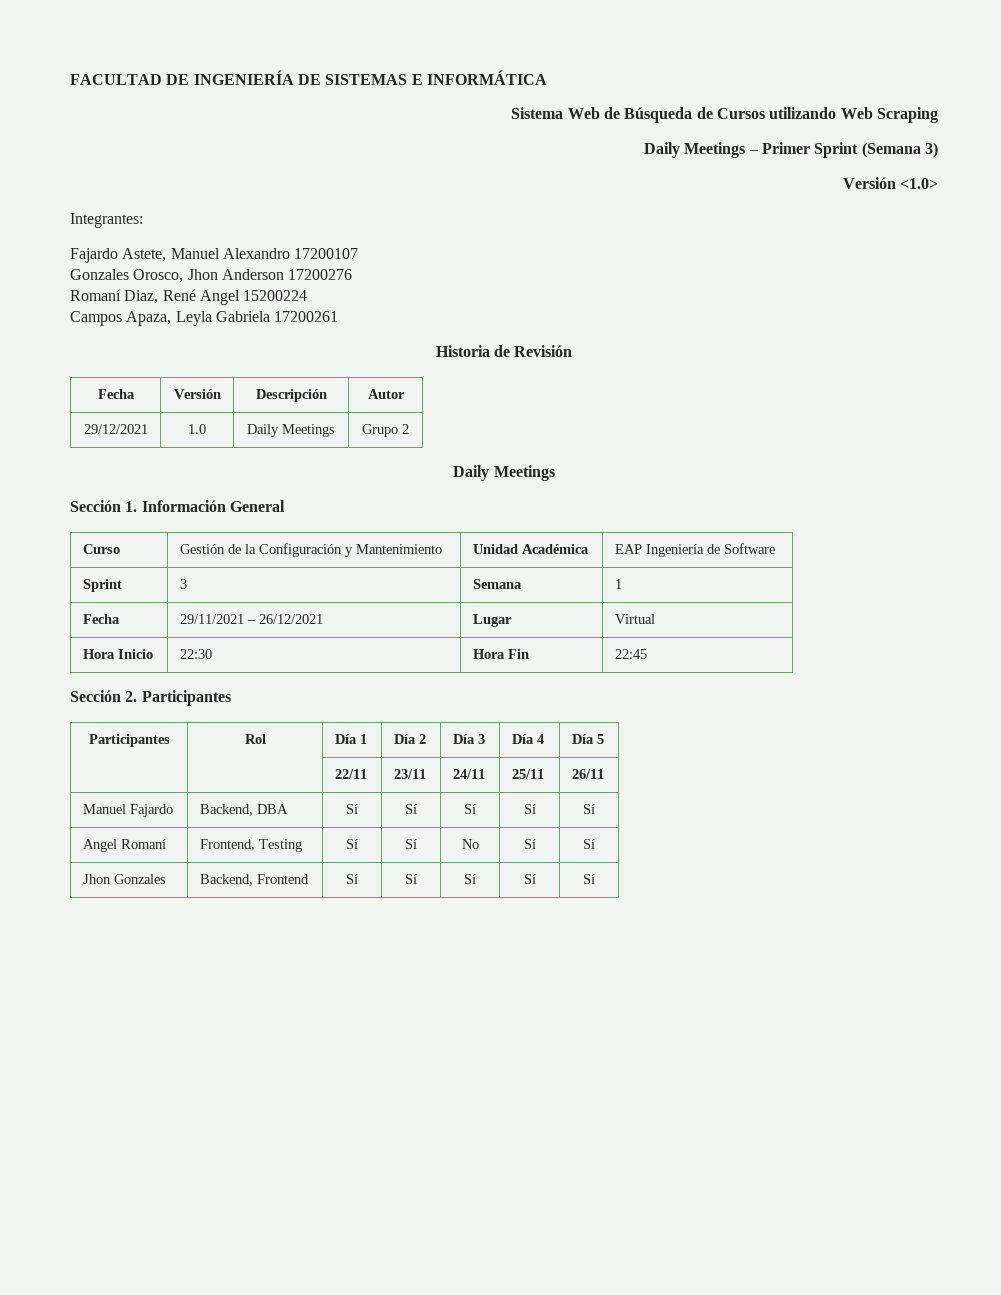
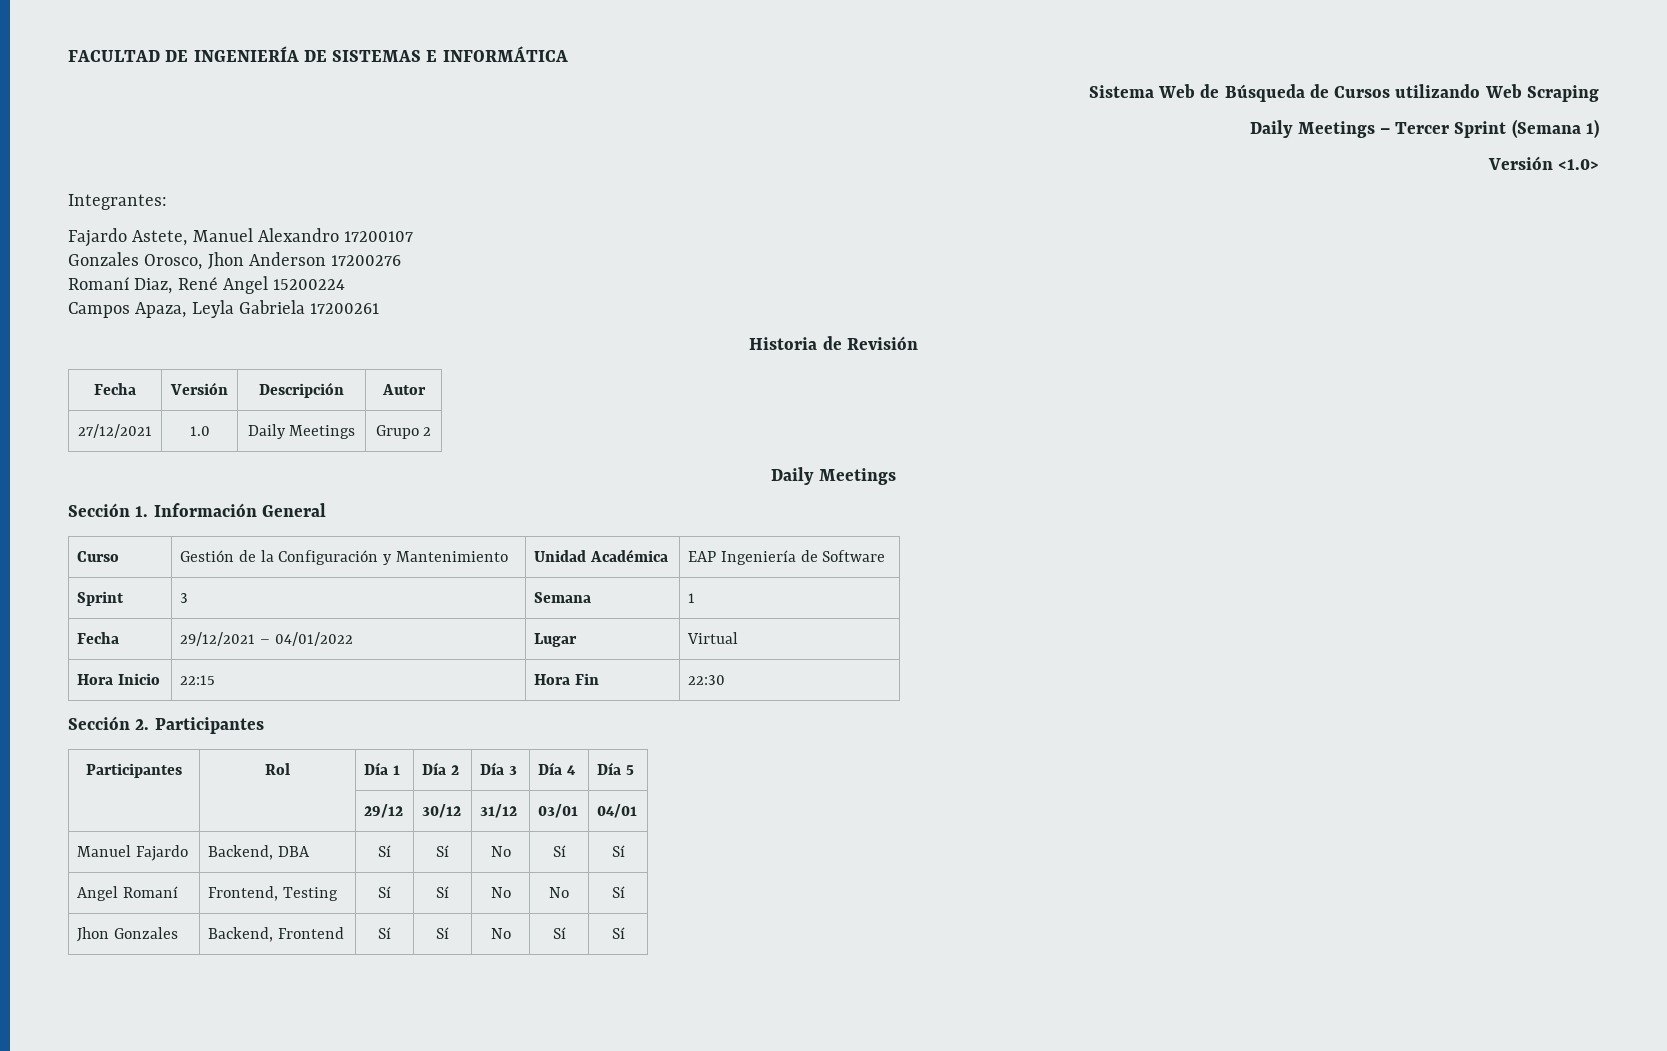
[762,142,811,154] Primer -> [1395,122,1450,134] Tercer
[925,142,939,158] 3) -> [1586,119,1600,138] 1)
[83,424,148,434] 29/12/2021 -> [78,424,152,438] 27/12/2021
[179,614,323,624] 29/11/2021 – 26/12/2021 -> [180,632,353,646] 29/12/2021 – 04/01/2022
[179,649,212,659] 22:30 -> [180,675,216,685] 22:15
[614,649,647,659] 22:45 -> [688,675,726,685] 22:30
[334,769,367,779] [393,769,426,779] [452,769,485,779] [511,769,544,779] [571,769,604,779] 22/11 | 23/11 | 24/11 | 25/11 | 26/11 -> [364,804,404,818] [422,804,462,818] [480,804,518,818] [538,804,579,818] [597,804,638,818] 29/12 | 30/12 | 31/12 | 03/01 | 04/01
[464,804,476,814] Sí -> [490,846,511,857] No
[523,839,536,849] Sí -> [549,887,569,898] No
[464,874,476,884] Sí -> [490,928,511,939] No

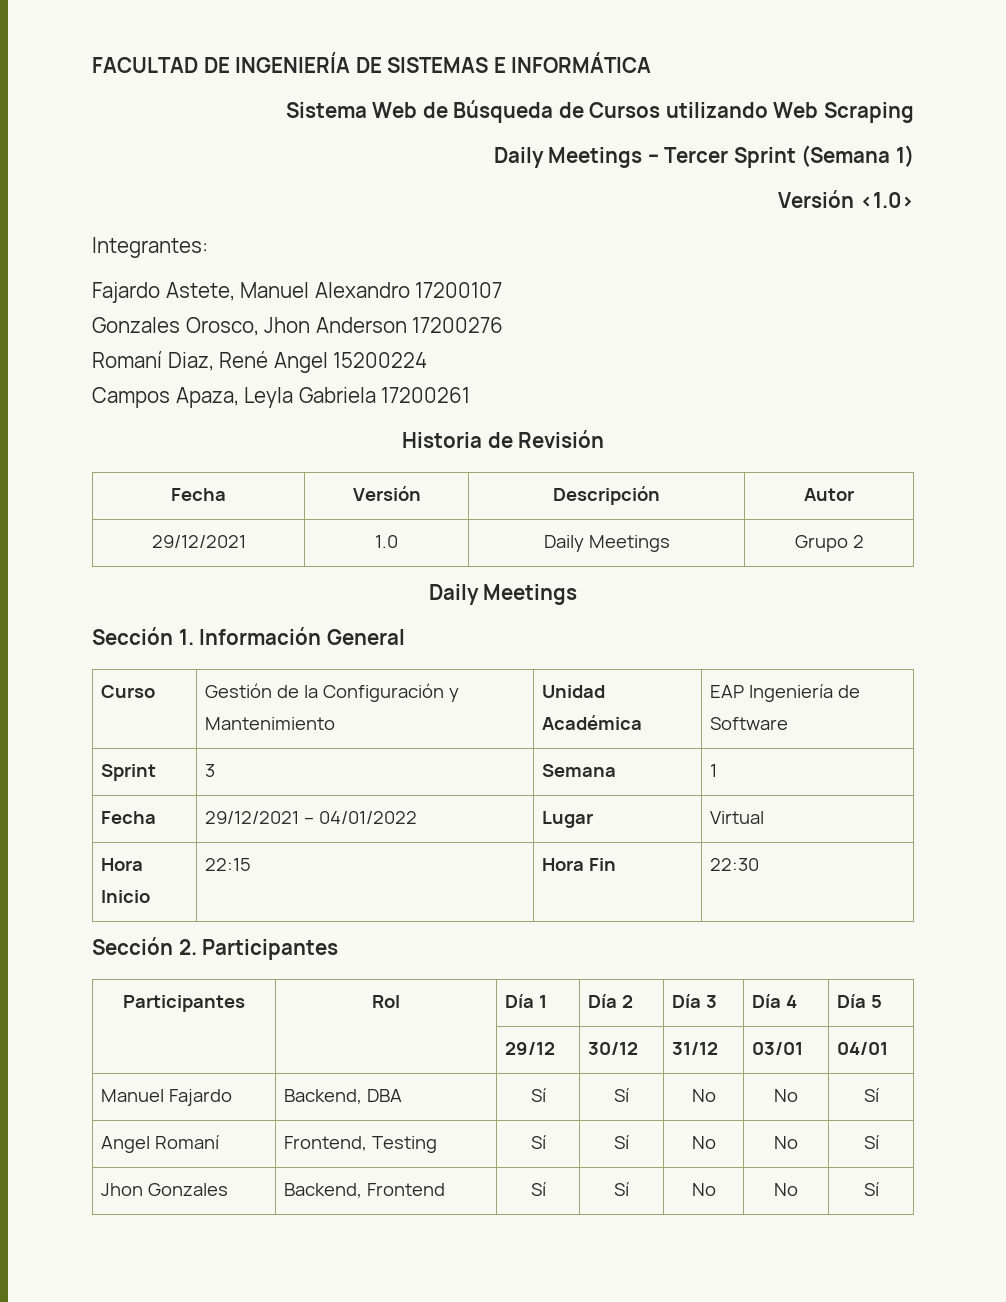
[78,424,152,438] 27/12/2021 -> [151,535,246,548] 29/12/2021
[552,845,566,857] Sí -> [774,1089,798,1102] No
[552,927,566,939] Sí -> [774,1183,798,1196] No

